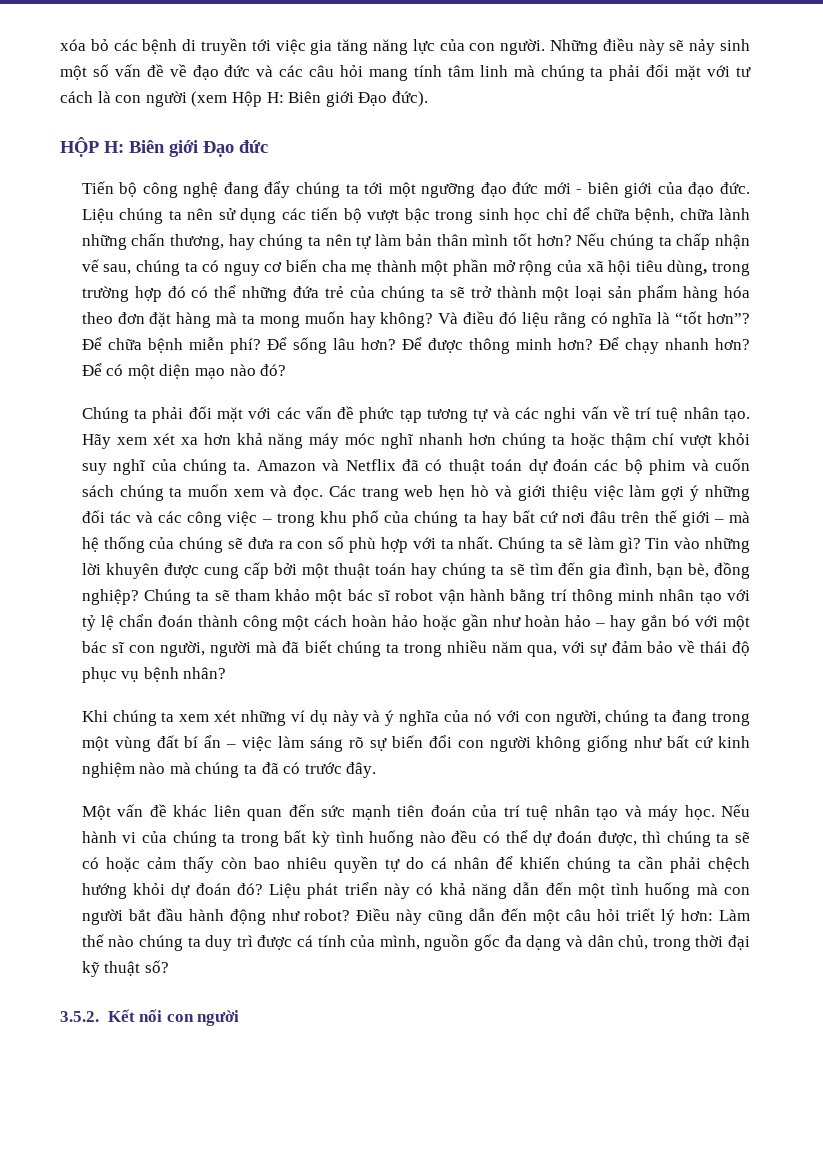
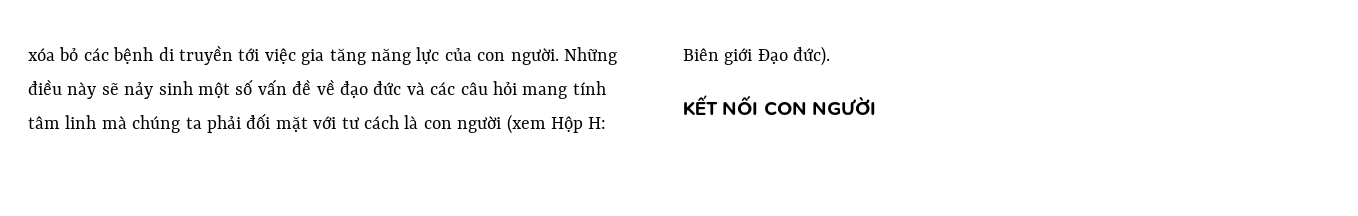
[60,137,268,157] [81,181,750,198] [81,207,750,224] [81,233,750,250] [81,259,750,276] [81,285,751,302] [81,311,751,328] [81,337,750,354] [81,363,287,379] [81,406,750,423] [81,433,751,449] [81,458,750,475] [81,484,751,501] [81,510,750,527] [81,536,750,553] [81,562,750,579] [81,589,750,605] [81,614,750,631] [81,640,750,657] [81,667,227,683] [81,710,750,726] [81,735,751,752] [81,762,377,778] [81,804,751,821] [81,830,750,847] [81,856,750,873] [81,882,750,899] [81,908,751,925] [81,934,750,951] [81,960,169,977] [60,1009,240,1026] HỘP H: Biên giới Đạo đức // Tiến bộ công nghệ đang đẩy chúng ta tới một ngưỡng đạo đức mới - biên giới của đạo đức. Liệu chúng ta nên sử dụng các tiến bộ vượt bậc trong sinh học chỉ để chữa bệnh, chữa lành những chấn thương, hay chúng ta nên tự làm bản thân mình tốt hơn? Nếu chúng ta chấp nhận vế sau, chúng ta có nguy cơ biến cha mẹ thành một phần mở rộng của xã hội tiêu dùng, trong trường hợp đó có thể những đứa trẻ của chúng ta sẽ trở thành một loại sản phẩm hàng hóa theo đơn đặt hàng mà ta mong muốn hay không? Và điều đó liệu rằng có nghĩa là “tốt hơn”? Để chữa bệnh miễn phí? Để sống lâu hơn? Để được thông minh hơn? Để chạy nhanh hơn? Để có một diện mạo nào đó? // Chúng ta phải đối mặt với các vấn đề phức tạp tương tự và các nghi vấn về trí tuệ nhân tạo. Hãy xem xét xa hơn khả năng máy móc nghĩ nhanh hơn chúng ta hoặc thậm chí vượt khỏi suy nghĩ của chúng ta. Amazon và Netflix đã có thuật toán dự đoán các bộ phim và cuốn sách chúng ta muốn xem và đọc. Các trang web hẹn hò và giới thiệu việc làm gợi ý những đối tác và các công việc – trong khu phố của chúng ta hay bất cứ nơi đâu trên thế giới – mà hệ thống của chúng sẽ đưa ra con số phù hợp với ta nhất. Chúng ta sẽ làm gì? Tin vào những lời khuyên được cung cấp bởi một thuật toán hay chúng ta sẽ tìm đến gia đình, bạn bè, đồng nghiệp? Chúng ta sẽ tham khảo một bác sĩ robot vận hành bằng trí thông minh nhân tạo với tỷ lệ chẩn đoán thành công một cách hoàn hảo hoặc gần như hoàn hảo – hay gắn bó với một bác sĩ con người, người mà đã biết chúng ta trong nhiều năm qua, với sự đảm bảo về thái độ phục vụ bệnh nhân? // Khi chúng ta xem xét những ví dụ này và ý nghĩa của nó với con người, chúng ta đang trong một vùng đất bí ẩn – việc làm sáng rõ sự biến đổi con người không giống như bất cứ kinh nghiệm nào mà chúng ta đã có trước đây. // Một vấn đề khác liên quan đến sức mạnh tiên đoán của trí tuệ nhân tạo và máy học. Nếu hành vi của chúng ta trong bất kỳ tình huống nào đều có thể dự đoán được, thì chúng ta sẽ có hoặc cảm thấy còn bao nhiêu quyền tự do cá nhân để khiến chúng ta cần phải chệch hướng khỏi dự đoán đó? Liệu phát triển này có khả năng dẫn đến một tình huống mà con người bắt đầu hành động như robot? Điều này cũng dẫn đến một câu hỏi triết lý hơn: Làm thế nào chúng ta duy trì được cá tính của mình, nguồn gốc đa dạng và dân chủ, trong thời đại kỹ thuật số? // 3.5.2. Kết nối con người -> [683,94,876,116] KẾT NỐI CON NGƯỜI

